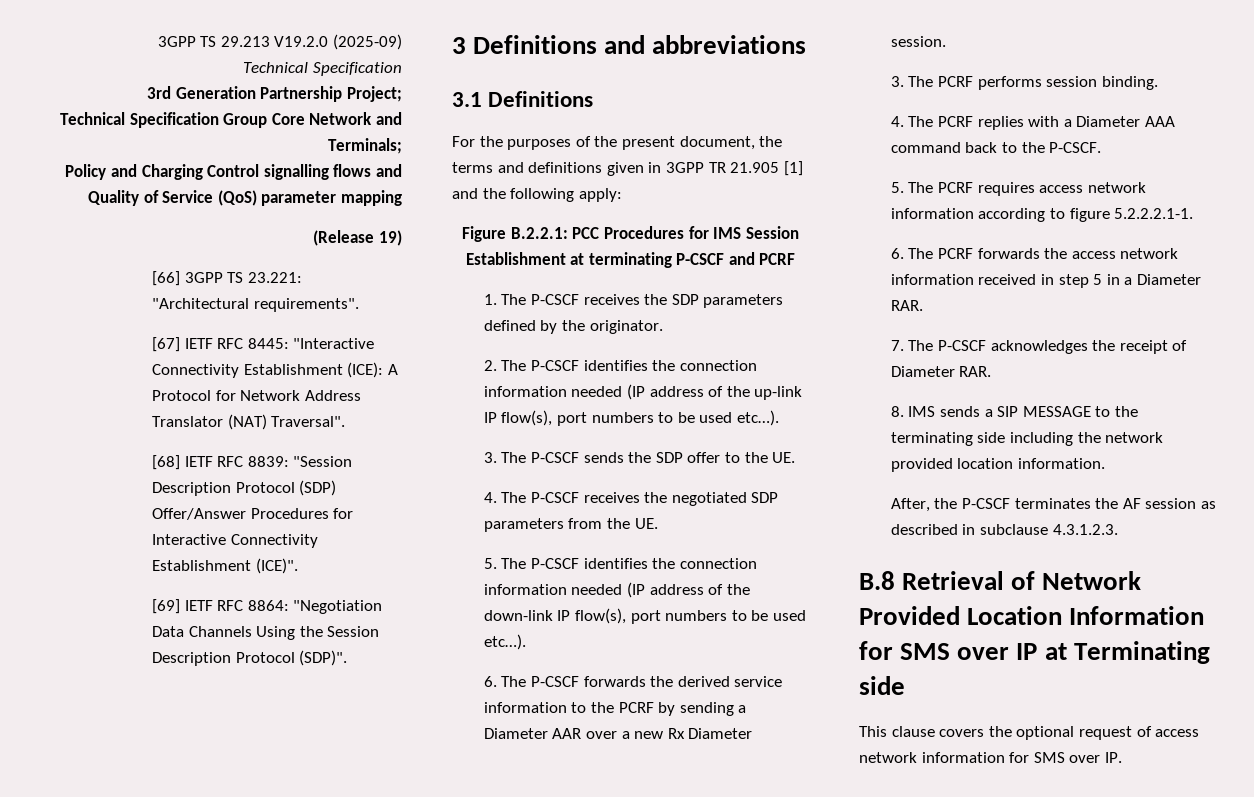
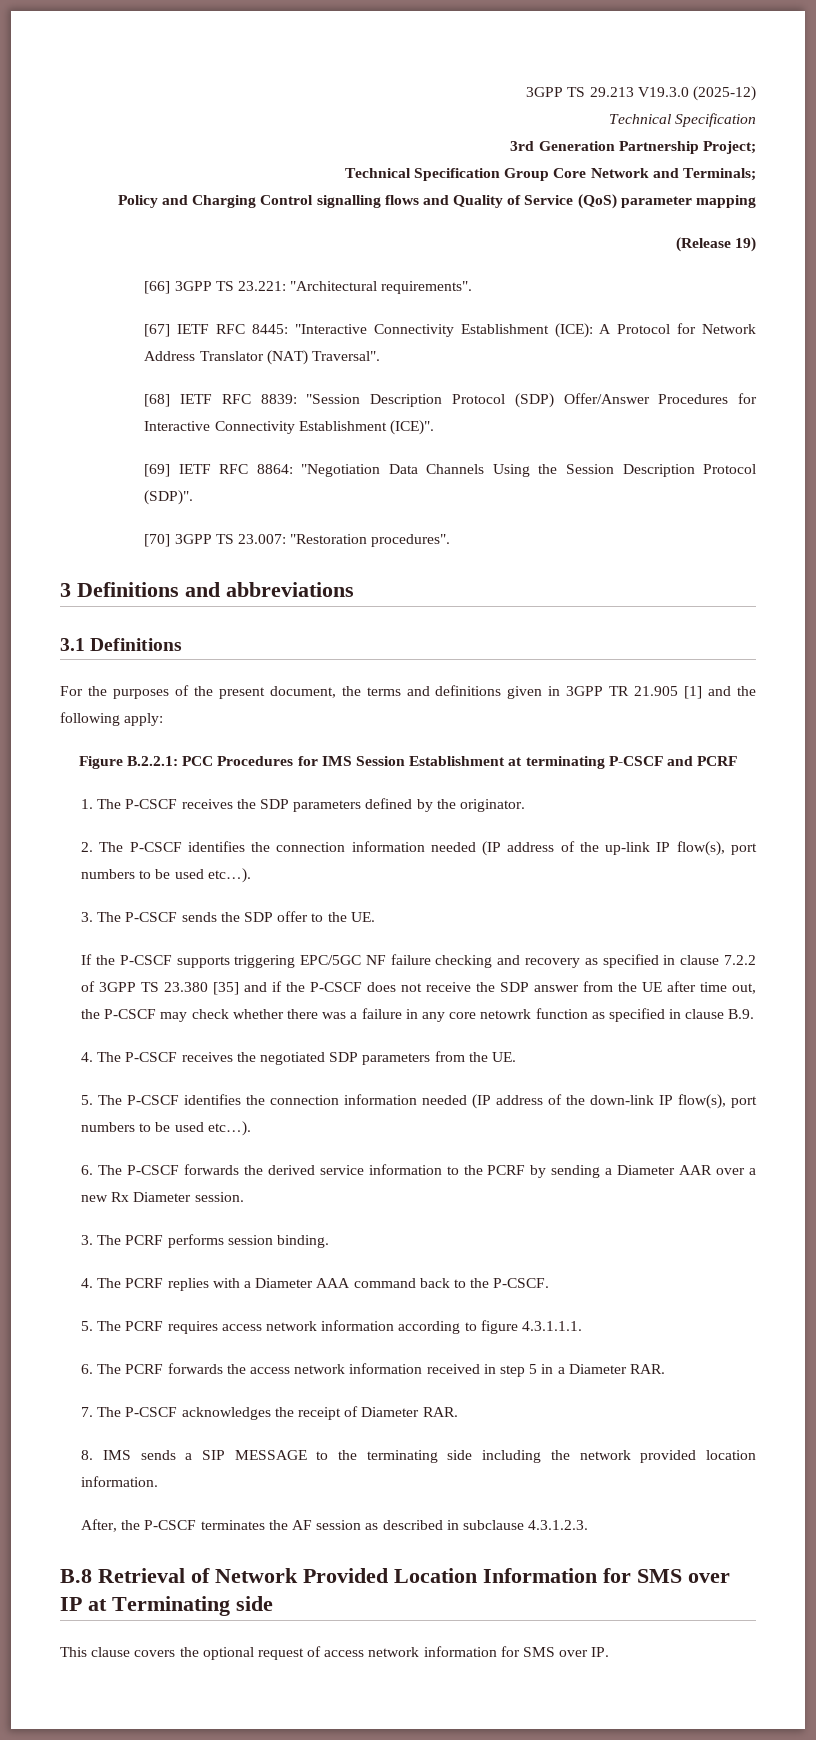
[274,34,402,50] V19.2.0 (2025-09) -> [637,86,756,101] V19.3.0 (2025-12)
(348, 658) none -> [144,534,451,547] // [70] 3GPP TS 23.007: "Restoration procedures".
(796, 457) none -> [81,954,756,968] [81,981,756,995] [81,1008,755,1022] // If the P-CSCF supports triggering EPC/5GC NF failure checking and recovery as specified in clause 7.2.2 of 3GPP TS 23.380 [35] and if the P-CSCF does not receive the SDP answer from the UE after time out, the P-CSCF may check whether there was a failure in any core netowrk function as specified in clause B.9.
[1114,208,1194,219] 5.2.2.2.1-1. -> [521,1321,582,1331] 4.3.1.1.1.

